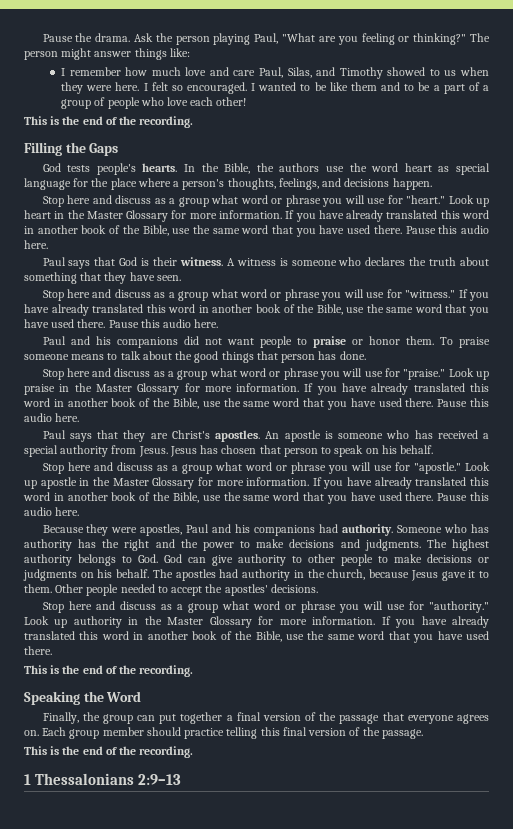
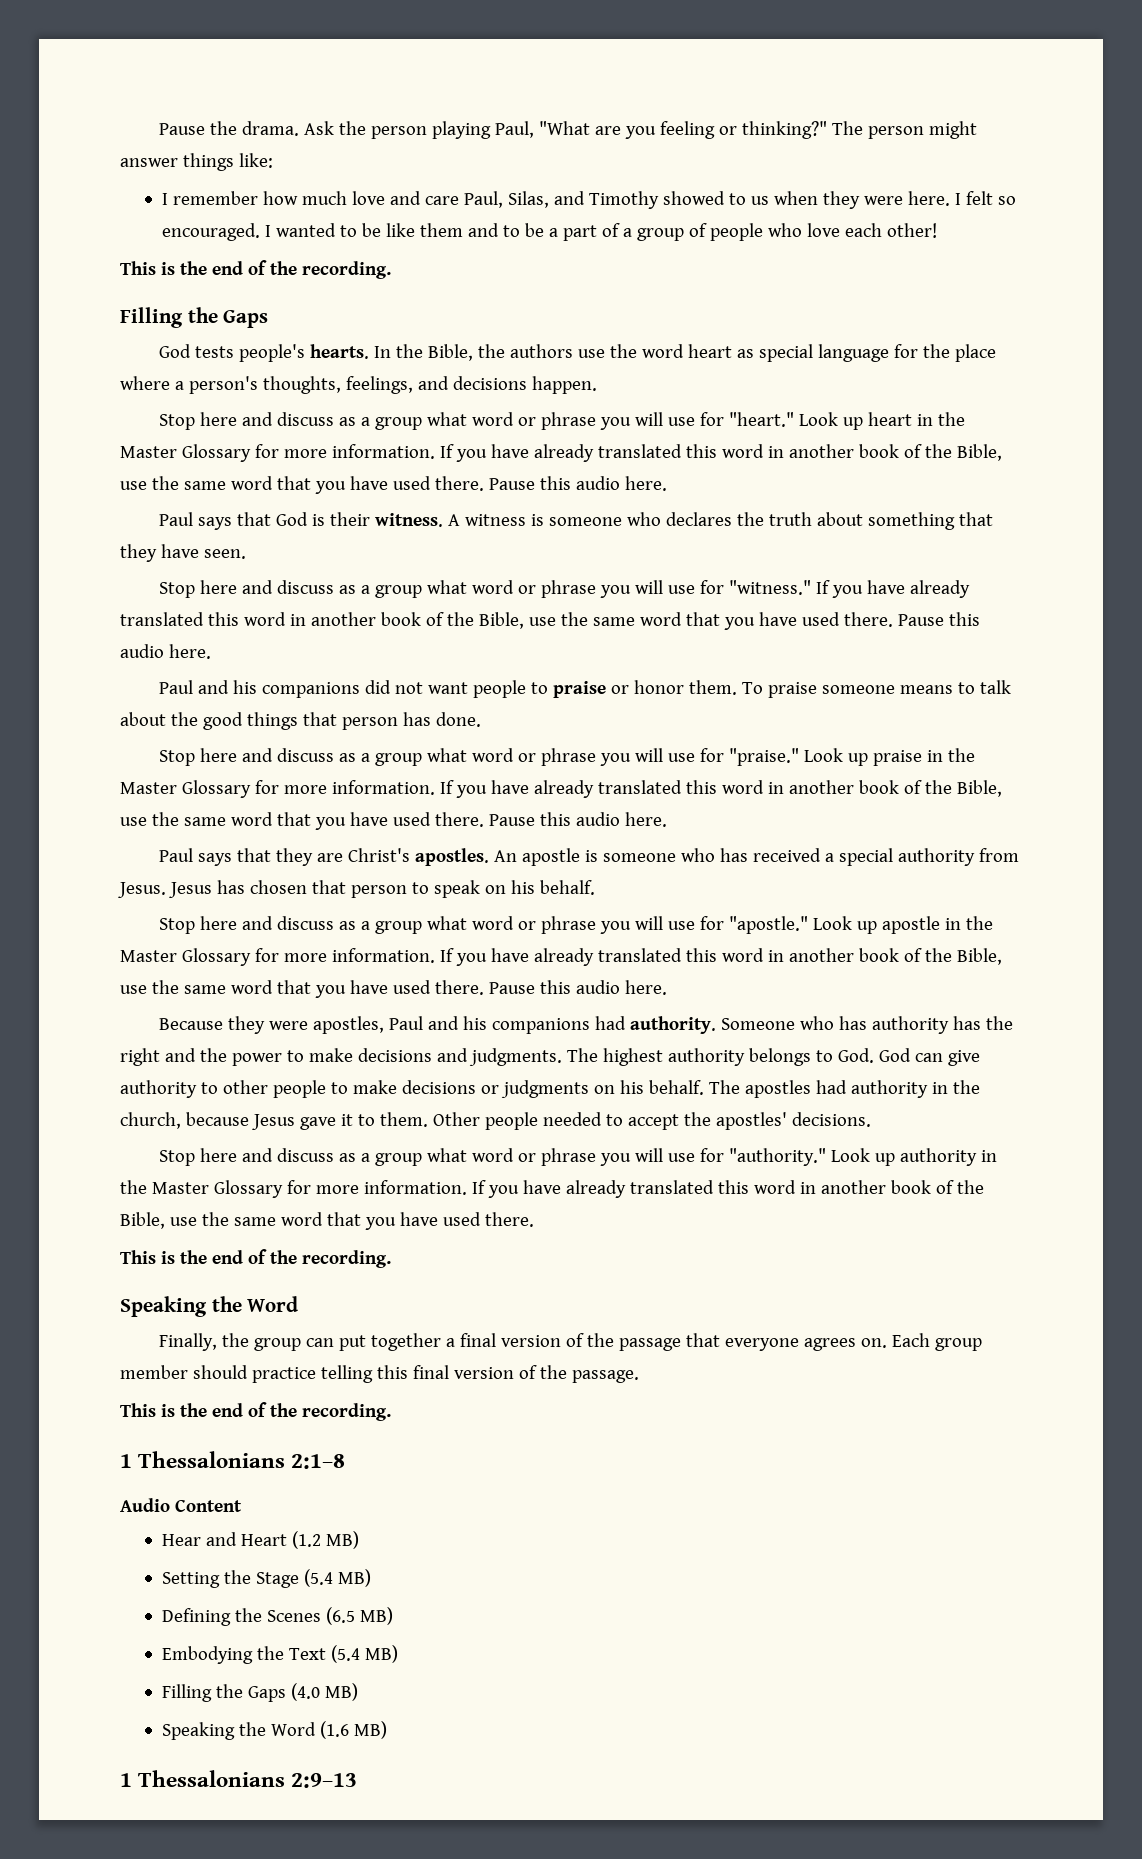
(194, 752) none -> [120,1451,346,1469] [120,1498,242,1512] [161,1531,359,1549] [161,1569,371,1588] [161,1607,393,1626] [161,1645,398,1664] [161,1683,358,1702] [161,1721,387,1740] // 1 Thessalonians 2:1–8 // Audio Content // Hear and Heart (1.2 MB) // Setting the Stage (5.4 MB) // Defining the Scenes (6.5 MB) // Embodying the Text (5.4 MB) // Filling the Gaps (4.0 MB) // Speaking the Word (1.6 MB)

